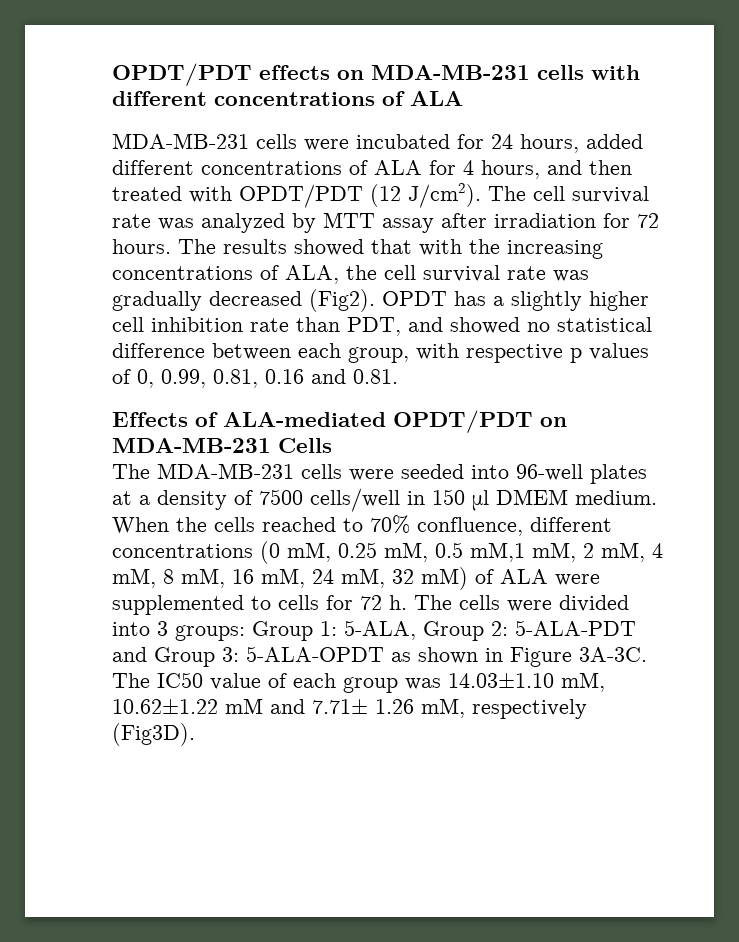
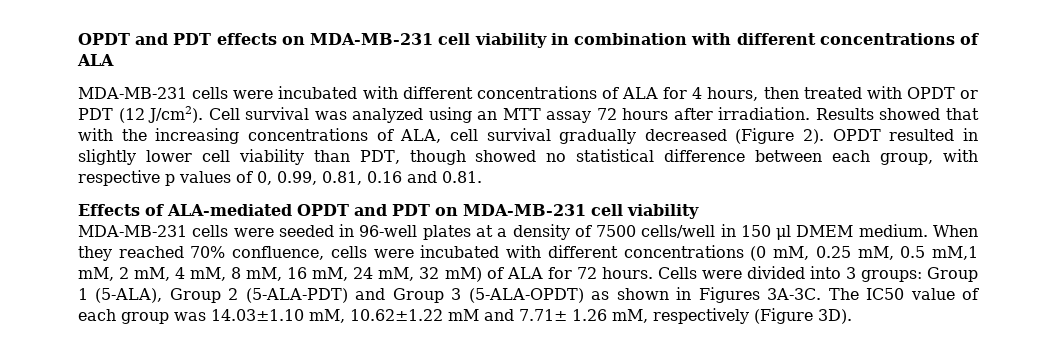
[112,63,584,86] OPDT/PDT effects on MDA-MB-231 cells -> [78,33,688,48] OPDT and PDT effects on MDA-MB-231 cell viability in combination
[457,134,643,153] for 24 hours, added -> [362,86,398,99] with
[547,160,582,175] and -> (759, 94) none
[239,183,649,208] [112,212,659,233] [112,239,287,254] OPDT/PDT (12 J/cm2). The cell survival rate was analyzed by MTT assay after irradiation for 72 hours. The results -> [906,87,978,99] [78,106,874,123] OPDT or PDT (12 J/cm2). Cell survival was analyzed using an MTT assay 72 hours after irradiation. Results
[346,265,589,282] [112,289,649,312] [112,317,289,332] the cell survival rate was gradually decreased (Fig2). OPDT has a slightly higher cell inhibition rate -> [449,128,978,144] [78,149,304,165] cell survival gradually decreased (Figure 2). OPDT resulted in slightly lower cell viability
[408,317,443,332] and -> [409,150,466,165] though
[393,410,567,433] [112,438,332,453] [112,464,150,479] OPDT/PDT on MDA-MB-231 Cells // The -> [297,204,699,219] OPDT and PDT on MDA-MB-231 cell viability //
[471,465,509,479] into -> [339,224,355,237] in
[176,515,523,536] the cells reached to 70% confluence, -> [78,245,542,261] they reached 70% confluence, cells were incubated with
[555,574,600,586] [112,595,500,615] were supplemented to cells for 72 h. The cells -> [547,267,697,279] for 72 hours. Cells
[320,620,636,641] [112,646,384,667] 1: 5-ALA, Group 2: 5-ALA-PDT and Group 3: 5-ALA-OPDT -> [78,288,584,303] 1 (5-ALA), Group 2 (5-ALA-PDT) and Group 3 (5-ALA-OPDT)
[510,647,572,667] Figure -> [698,287,760,303] Figures
[112,723,195,746] (Fig3D). -> [754,308,852,324] (Figure 3D).

